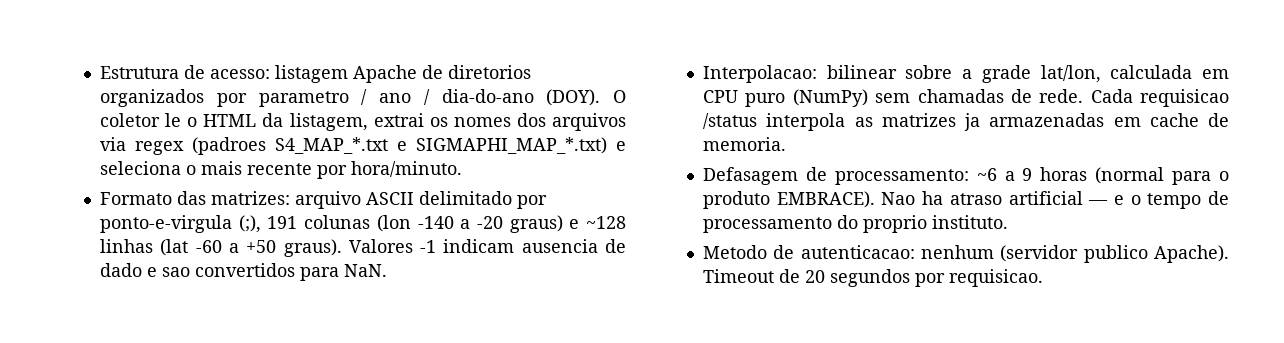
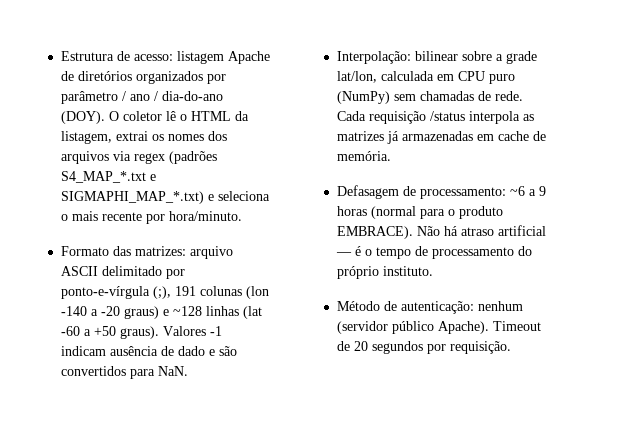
[448,65,532,79] diretorios -> [77,71,132,81] diretórios
[258,91,349,107] parametro -> [60,91,118,104] parâmetro
[165,113,182,127] le -> [165,111,176,121] lê
[192,137,267,155] (padroes -> [168,151,217,164] (padrões
[100,215,233,233] ponto-e-virgula -> [60,286,150,299] ponto-e-vírgula
[521,239,598,253] ausencia -> [109,346,158,356] ausência
[162,267,191,277] sao -> [218,346,237,356] são
[703,65,818,83] Interpolacao: -> [336,51,411,64] Interpolação:
[1140,89,1229,107] requisicao -> [368,111,426,124] requisição
[964,113,981,131] ja -> [386,131,399,144] já
[703,137,787,151] memoria. -> [336,151,391,161] memória.
[881,191,944,205] Nao ha -> [416,226,458,236] Não há
[1113,195,1124,205] e -> [354,246,361,256] é
[863,215,928,233] proprio -> [336,266,379,279] próprio
[703,245,915,259] Metodo de autenticacao: -> [336,301,474,314] Método de autenticação:
[1083,245,1148,263] publico -> [391,321,434,334] público
[949,269,1044,287] requisicao. -> [449,341,511,354] requisição.

